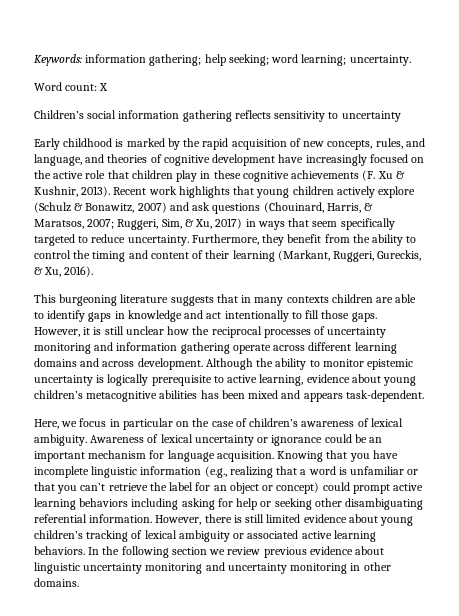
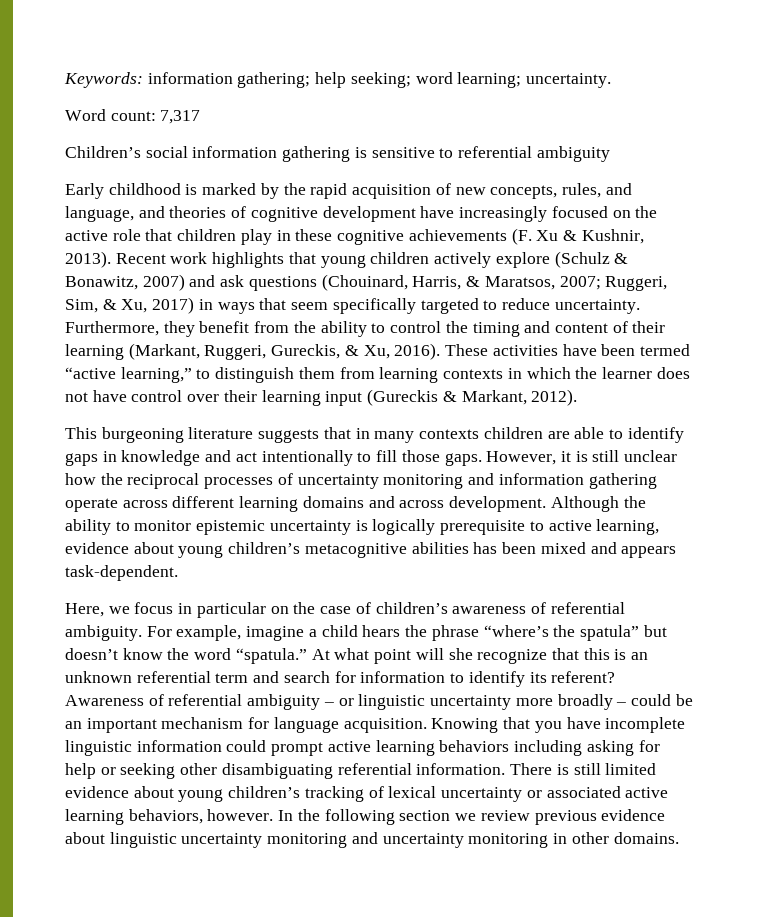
[99,83,109,91] X -> [160,110,201,124] 7,317
[234,110,401,122] reflects sensitivity to uncertainty -> [354,146,610,162] is sensitive to referential ambiguity
(94, 271) none -> [445,344,690,356] [65,367,690,383] [65,389,578,406] These activities have been termed “active learning,” to distinguish them from learning contexts in which the learner does not have control over their learning input (Gureckis & Markant, 2012).
[370,418,403,427] [34,434,323,446] lexical ambiguity. Awareness of lexical uncertainty or ignorance -> [550,602,625,614] [65,625,667,641] [65,648,649,664] [65,671,616,687] [65,694,627,710] referential ambiguity. For example, imagine a child hears the phrase “where’s the spatula” but doesn’t know the word “spatula.” At what point will she recognize that this is an unknown referential term and search for information to identify its referent? Awareness of referential ambiguity – or linguistic uncertainty more broadly –
[204,466,419,478] [34,482,320,494] (e.g., realizing that a word is unfamiliar or that you can’t retrieve the label for an object or concept) -> (222, 746) none
[155,514,232,525] However, there -> [510,763,553,775] There
[178,530,230,542] ambiguity -> [441,787,523,802] uncertainty
[34,546,85,555] behaviors. -> [128,809,274,824] behaviors, however.

